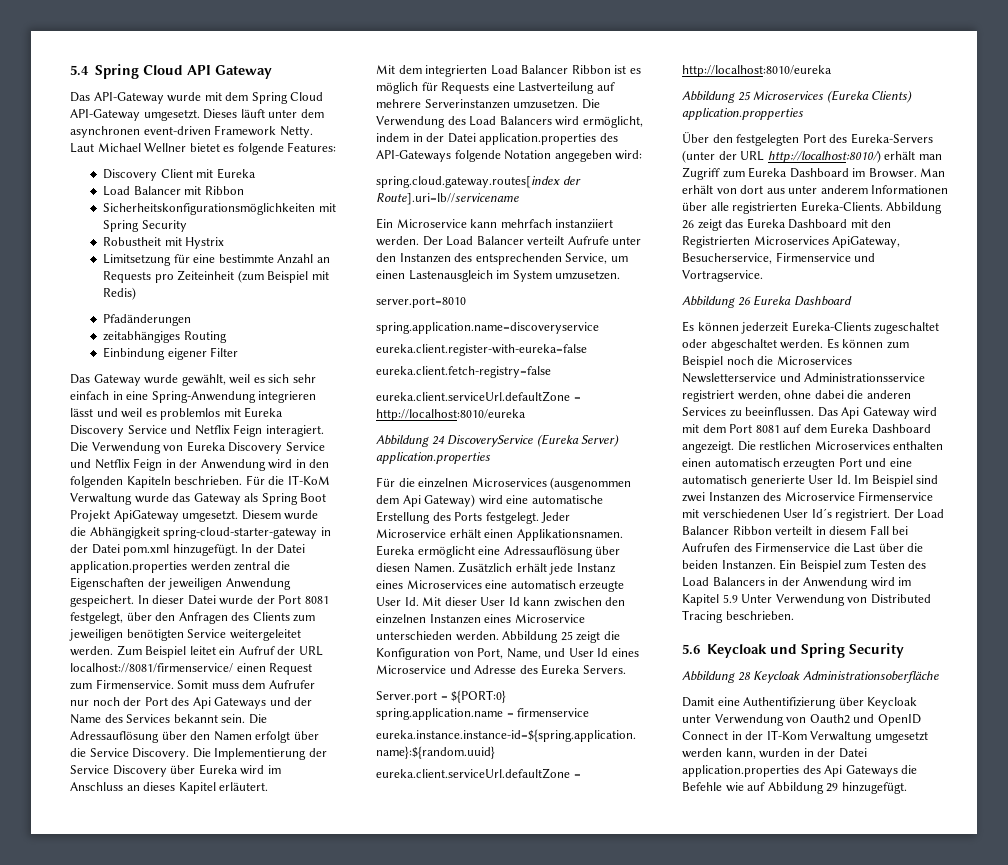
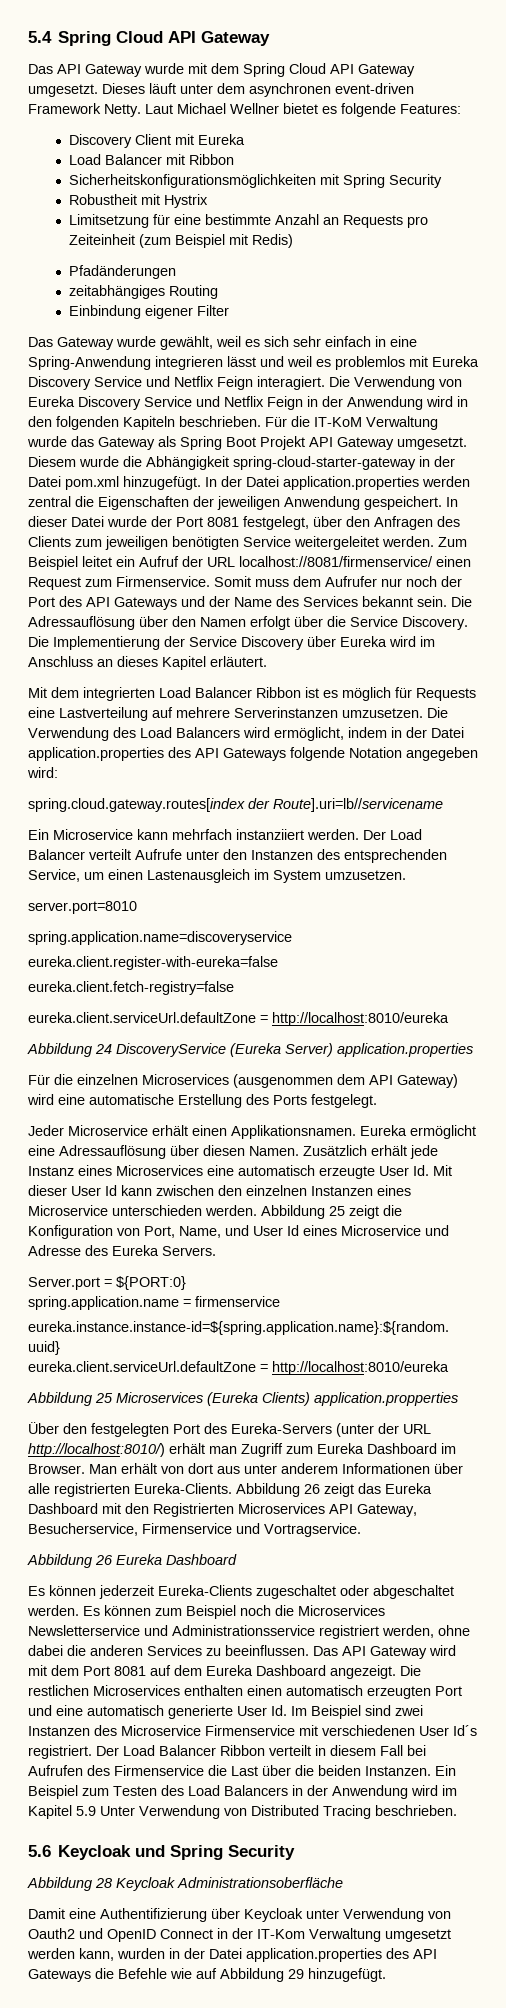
[93,92,164,104] API-Gateway -> [57,64,142,77] API Gateway
[70,109,140,121] API-Gateway -> [330,64,415,77] API Gateway
[113,510,179,522] ApiGateway -> [309,437,394,450] API Gateway
[192,697,211,709] Api -> [86,597,110,607] API
[376,150,451,162] API-Gateways -> [195,748,286,761] API Gateways
[402,495,421,507] Api -> [369,1075,393,1085] API
(539, 518) none -> (377, 1101) //
[832,236,901,248] ApiGateway, -> [329,1504,417,1517] API Gateway,
[841,407,860,419] Api -> [342,1646,366,1656] API
[824,765,843,777] Api -> [413,1949,437,1959] API

